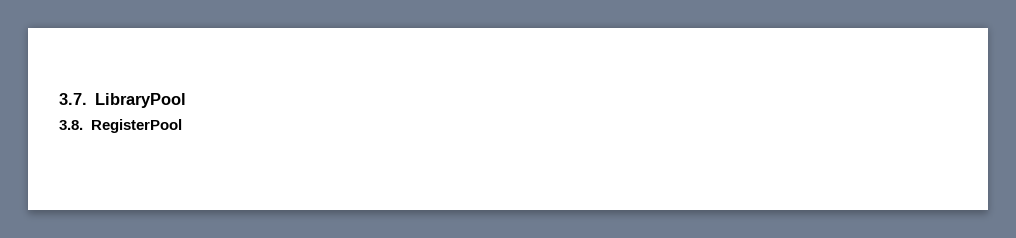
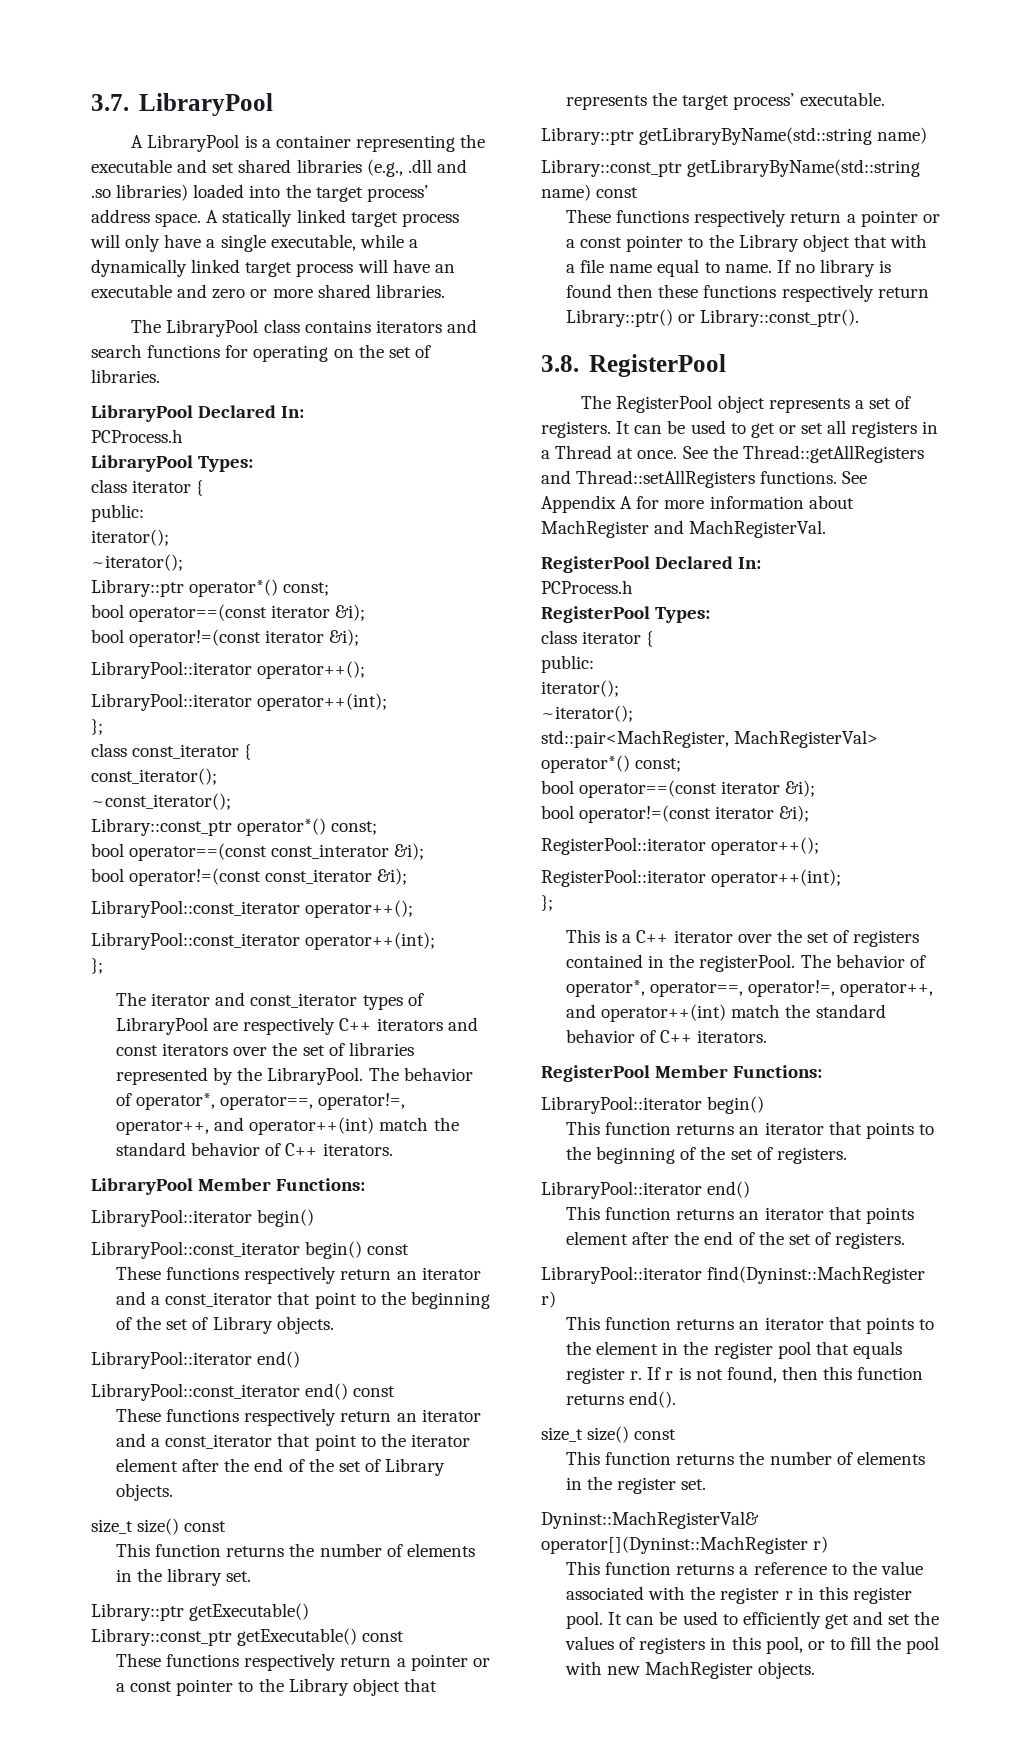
[59,119,182,133] 3.8. RegisterPool -> [131,134,486,152] [91,159,467,177] [91,184,428,202] [91,209,459,227] [90,234,418,252] [91,259,455,277] [91,284,445,299] [131,319,477,337] [91,344,431,362] [91,369,160,383] [91,405,305,422] [91,429,183,443] [91,455,254,472] [91,479,204,496] [91,504,144,522] [91,529,169,546] [91,554,183,571] [91,579,330,597] [91,604,366,622] [91,629,360,647] [91,661,366,679] [91,693,388,711] [91,719,103,735] [91,743,252,760] [91,768,217,785] [91,793,231,810] [91,818,378,836] [91,843,425,861] [91,868,408,886] [91,900,414,918] [91,932,436,950] [91,958,103,974] [115,992,424,1010] [115,1017,478,1035] [115,1042,414,1056] [115,1067,473,1085] [115,1093,406,1110] [115,1117,459,1135] [115,1142,393,1156] [91,1178,366,1195] [91,1209,315,1227] [91,1241,410,1259] [115,1266,481,1284] [115,1291,490,1309] [115,1316,334,1334] [91,1351,301,1369] [91,1383,396,1401] [115,1408,481,1426] [115,1433,470,1451] [115,1458,446,1476] [115,1483,173,1501] [91,1518,227,1535] [115,1543,475,1557] [115,1568,252,1586] [91,1603,310,1621] [91,1628,405,1646] [115,1653,490,1671] [115,1678,437,1696] [565,92,885,110] [541,127,928,145] [541,159,921,177] [541,184,639,201] [565,209,940,227] [565,234,928,252] [565,259,892,277] [565,284,929,302] [565,309,860,327] [541,354,726,377] [581,395,912,413] [541,420,939,438] [541,445,924,463] [541,470,868,488] [541,495,854,513] [541,520,827,538] [541,556,762,573] [541,580,633,594] [541,606,711,623] [541,630,654,647] [541,655,594,673] [541,680,619,697] [541,705,633,722] [541,730,879,748] [541,755,682,773] [541,780,816,798] [541,805,810,823] [541,837,820,855] [541,869,842,887] [541,895,553,911] [565,929,920,947] [565,954,926,972] [565,980,934,997] [565,1004,886,1022] [565,1029,768,1043] [541,1065,823,1082] [541,1096,765,1114] [565,1121,934,1139] [565,1146,847,1164] [541,1181,751,1199] [565,1206,914,1224] [565,1231,906,1249] [541,1266,926,1284] [541,1291,556,1308] [565,1316,934,1334] [565,1341,902,1359] [565,1366,924,1384] [565,1391,677,1408] [541,1426,677,1443] [565,1451,925,1465] [565,1476,707,1494] [541,1511,759,1529] [541,1536,829,1554] [565,1561,923,1575] [565,1586,912,1604] [565,1611,940,1629] [564,1636,940,1654] [564,1661,816,1679] A LibraryPool is a container representing the executable and set shared libraries (e.g., .dll and .so libraries) loaded into the target process’ address space. A statically linked target process will only have a single executable, while a dynamically linked target process will have an executable and zero or more shared libraries. // The LibraryPool class contains iterators and search functions for operating on the set of libraries. // LibraryPool Declared In: // PCProcess.h // LibraryPool Types: // class iterator { // public: // iterator(); // ~iterator(); // Library::ptr operator*() const; // bool operator==(const iterator &i); // bool operator!=(const iterator &i); // LibraryPool::iterator operator++(); // LibraryPool::iterator operator++(int); // }; // class const_iterator { // const_iterator(); // ~const_iterator(); // Library::const_ptr operator*() const; // bool operator==(const const_interator &i); // bool operator!=(const const_iterator &i); // LibraryPool::const_iterator operator++(); // LibraryPool::const_iterator operator++(int); // }; // The iterator and const_iterator types of LibraryPool are respectively C++ iterators and const iterators over the set of libraries represented by the LibraryPool. The behavior of operator*, operator==, operator!=, operator++, and operator++(int) match the standard behavior of C++ iterators. // LibraryPool Member Functions: // LibraryPool::iterator begin() // LibraryPool::const_iterator begin() const // These functions respectively return an iterator and a const_iterator that point to the beginning of the set of Library objects. // LibraryPool::iterator end() // LibraryPool::const_iterator end() const // These functions respectively return an iterator and a const_iterator that point to the iterator element after the end of the set of Library objects. // size_t size() const // This function returns the number of elements in the library set. // Library::ptr getExecutable() // Library::const_ptr getExecutable() const // These functions respectively return a pointer or a const pointer to the Library object that represents the target process’ executable. // Library::ptr getLibraryByName(std::string name) // Library::const_ptr getLibraryByName(std::string name) const // These functions respectively return a pointer or a const pointer to the Library object that with a file name equal to name. If no library is found then these functions respectively return Library::ptr() or Library::const_ptr(). // 3.8. RegisterPool // The RegisterPool object represents a set of registers. It can be used to get or set all registers in a Thread at once. See the Thread::getAllRegisters and Thread::setAllRegisters functions. See Appendix A for more information about MachRegister and MachRegisterVal. // RegisterPool Declared In: // PCProcess.h // RegisterPool Types: // class iterator { // public: // iterator(); // ~iterator(); // std::pair<MachRegister, MachRegisterVal> operator*() const; // bool operator==(const iterator &i); // bool operator!=(const iterator &i); // RegisterPool::iterator operator++(); // RegisterPool::iterator operator++(int); // }; // This is a C++ iterator over the set of registers contained in the registerPool. The behavior of operator*, operator==, operator!=, operator++, and operator++(int) match the standard behavior of C++ iterators. // RegisterPool Member Functions: // LibraryPool::iterator begin() // This function returns an iterator that points to the beginning of the set of registers. // LibraryPool::iterator end() // This function returns an iterator that points element after the end of the set of registers. // LibraryPool::iterator find(Dyninst::MachRegister r) // This function returns an iterator that points to the element in the register pool that equals register r. If r is not found, then this function returns end(). // size_t size() const // This function returns the number of elements in the register set. // Dyninst::MachRegisterVal& operator[](Dyninst::MachRegister r) // This function returns a reference to the value associated with the register r in this register pool. It can be used to efficiently get and set the values of registers in this pool, or to fill the pool with new MachRegister objects.

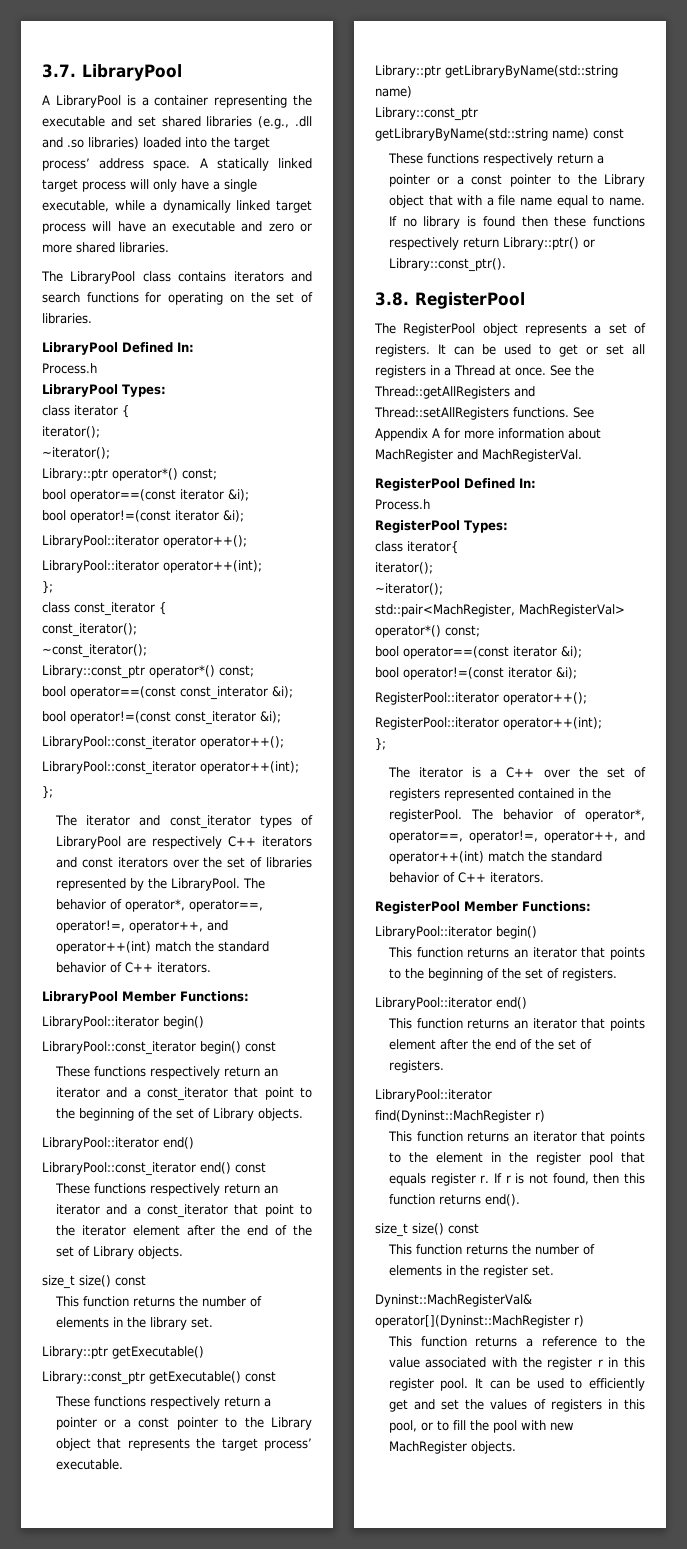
[198,405,305,418] [91,429,183,443] Declared In: // PCProcess.h -> [122,342,194,353] [42,363,97,374] Defined In: // Process.h
[91,504,144,522] // public: -> (129, 411) none
[655,556,762,569] [541,580,633,594] Declared In: // PCProcess.h -> [464,478,536,489] [375,499,430,510] Defined In: // Process.h
[582,631,654,647] [541,655,594,673] iterator { // public: -> [407,541,458,554] iterator{
[565,929,600,943] This -> [387,767,464,778] The iterator
[673,930,733,943] iterator -> (535, 772) none
(920, 938) none -> [443,788,514,801] represented

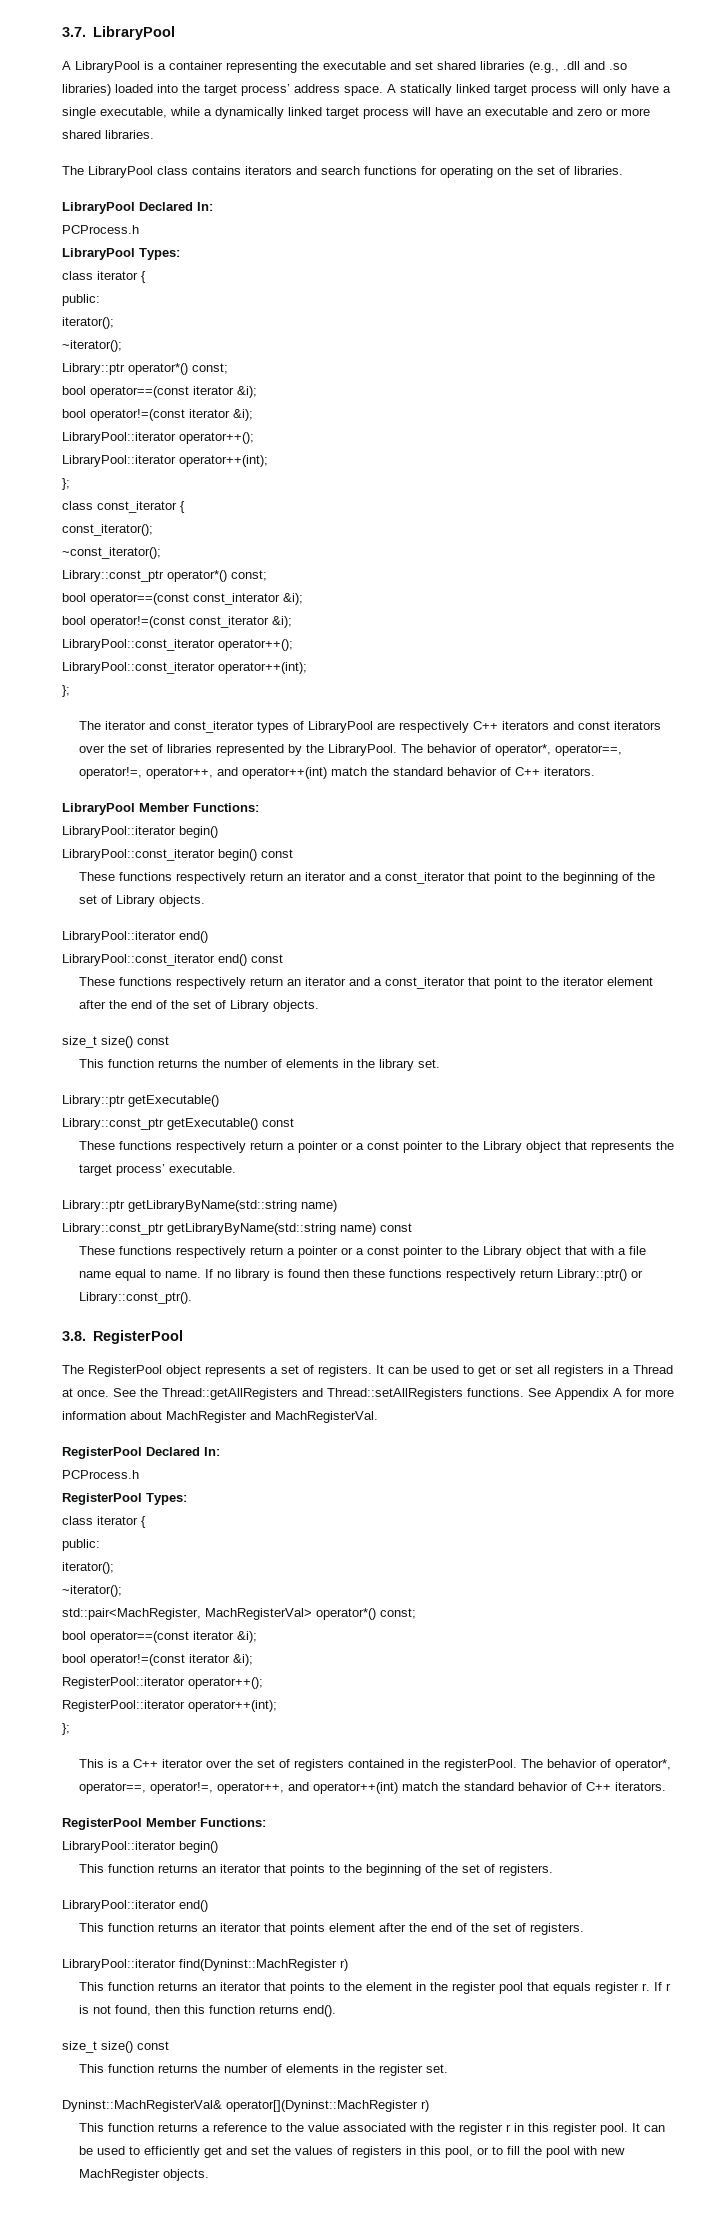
[122,342,194,353] [42,363,97,374] Defined In: // Process.h -> [139,202,213,211] [62,225,139,234] Declared In: // PCProcess.h
(129, 411) none -> [62,294,100,306] // public:
[464,478,536,489] [375,499,430,510] Defined In: // Process.h -> [146,1447,220,1456] [62,1470,139,1479] Declared In: // PCProcess.h
[407,541,458,554] iterator{ -> [97,1516,146,1528] [62,1539,100,1551] iterator { // public:
[387,767,464,778] The iterator -> [79,1759,105,1768] This
(535, 772) none -> [162,1759,204,1768] iterator
[443,788,514,801] represented -> (345, 1765) none

